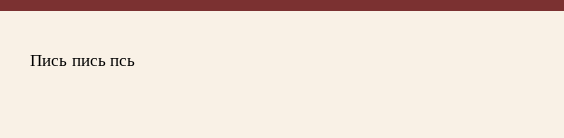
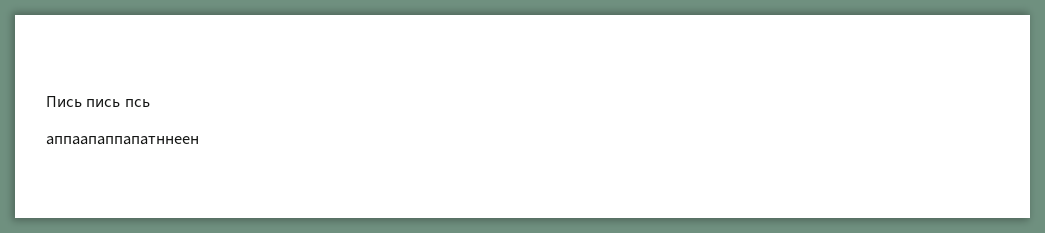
(136, 62) none -> [46,136,199,145] // аппаапаппапатннеен

